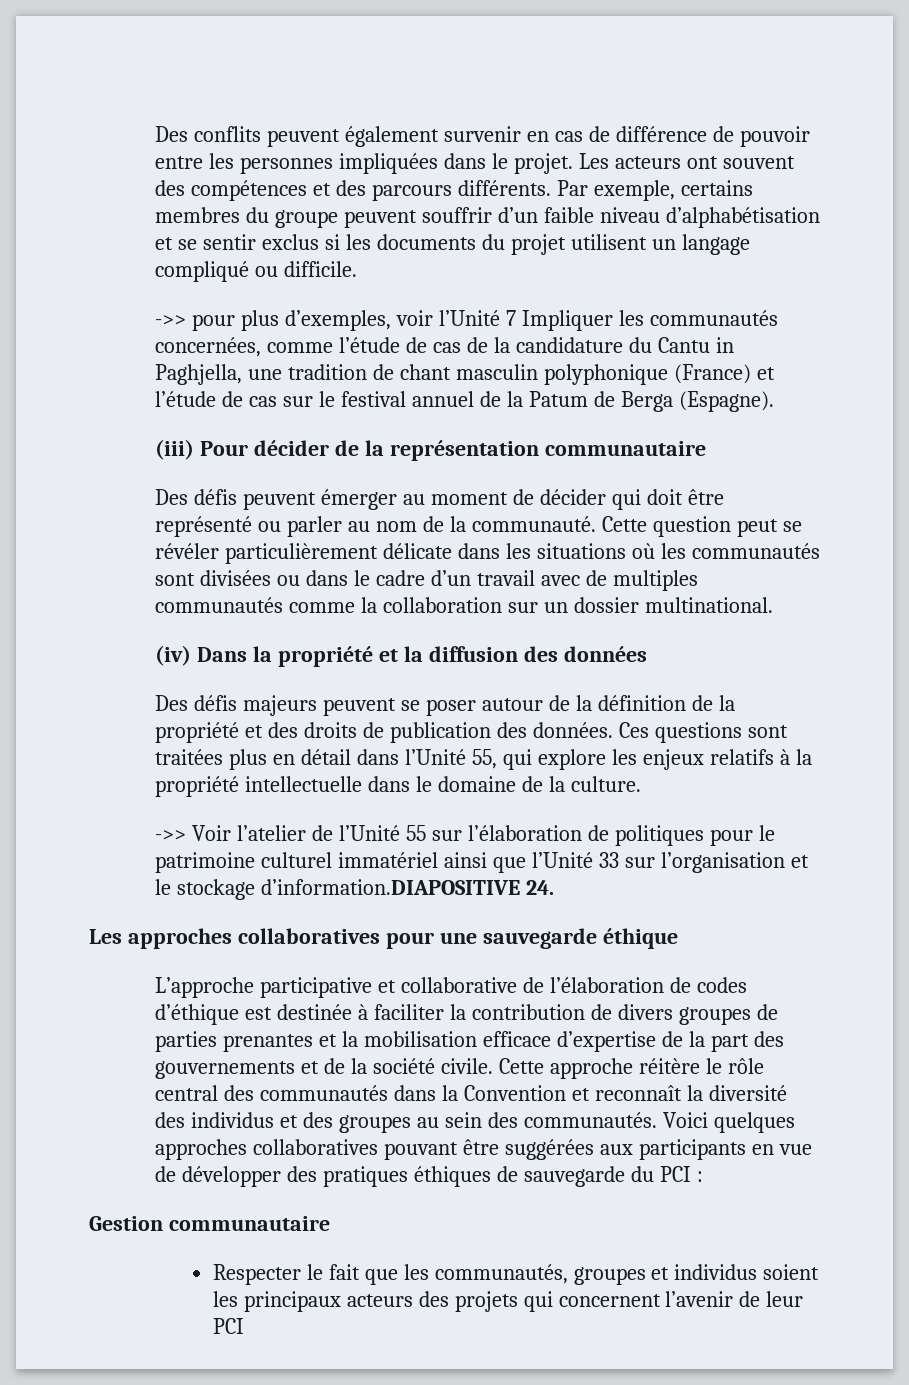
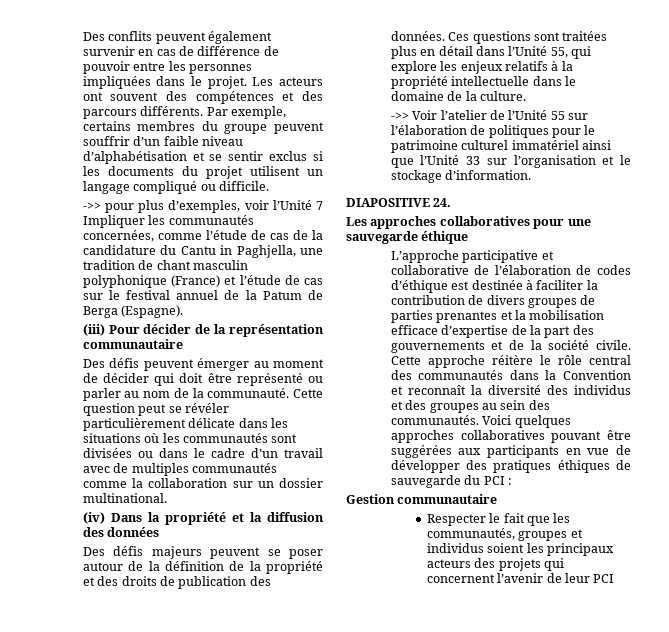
[261,879,521,895] d’information.DIAPOSITIVE -> [445,170,532,180] [346,198,430,207] d’information. // DIAPOSITIVE

